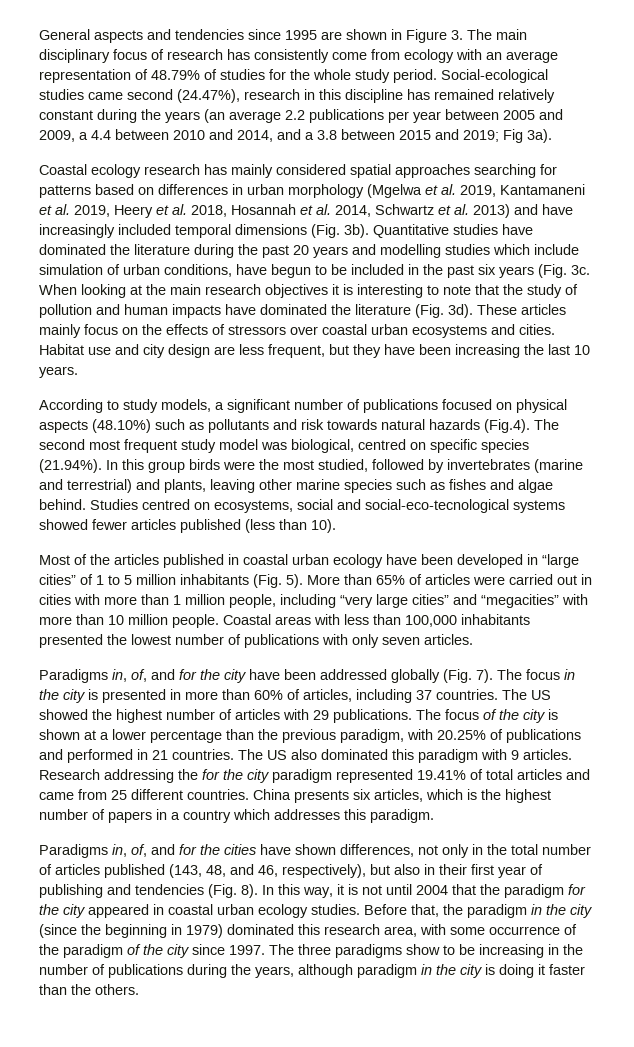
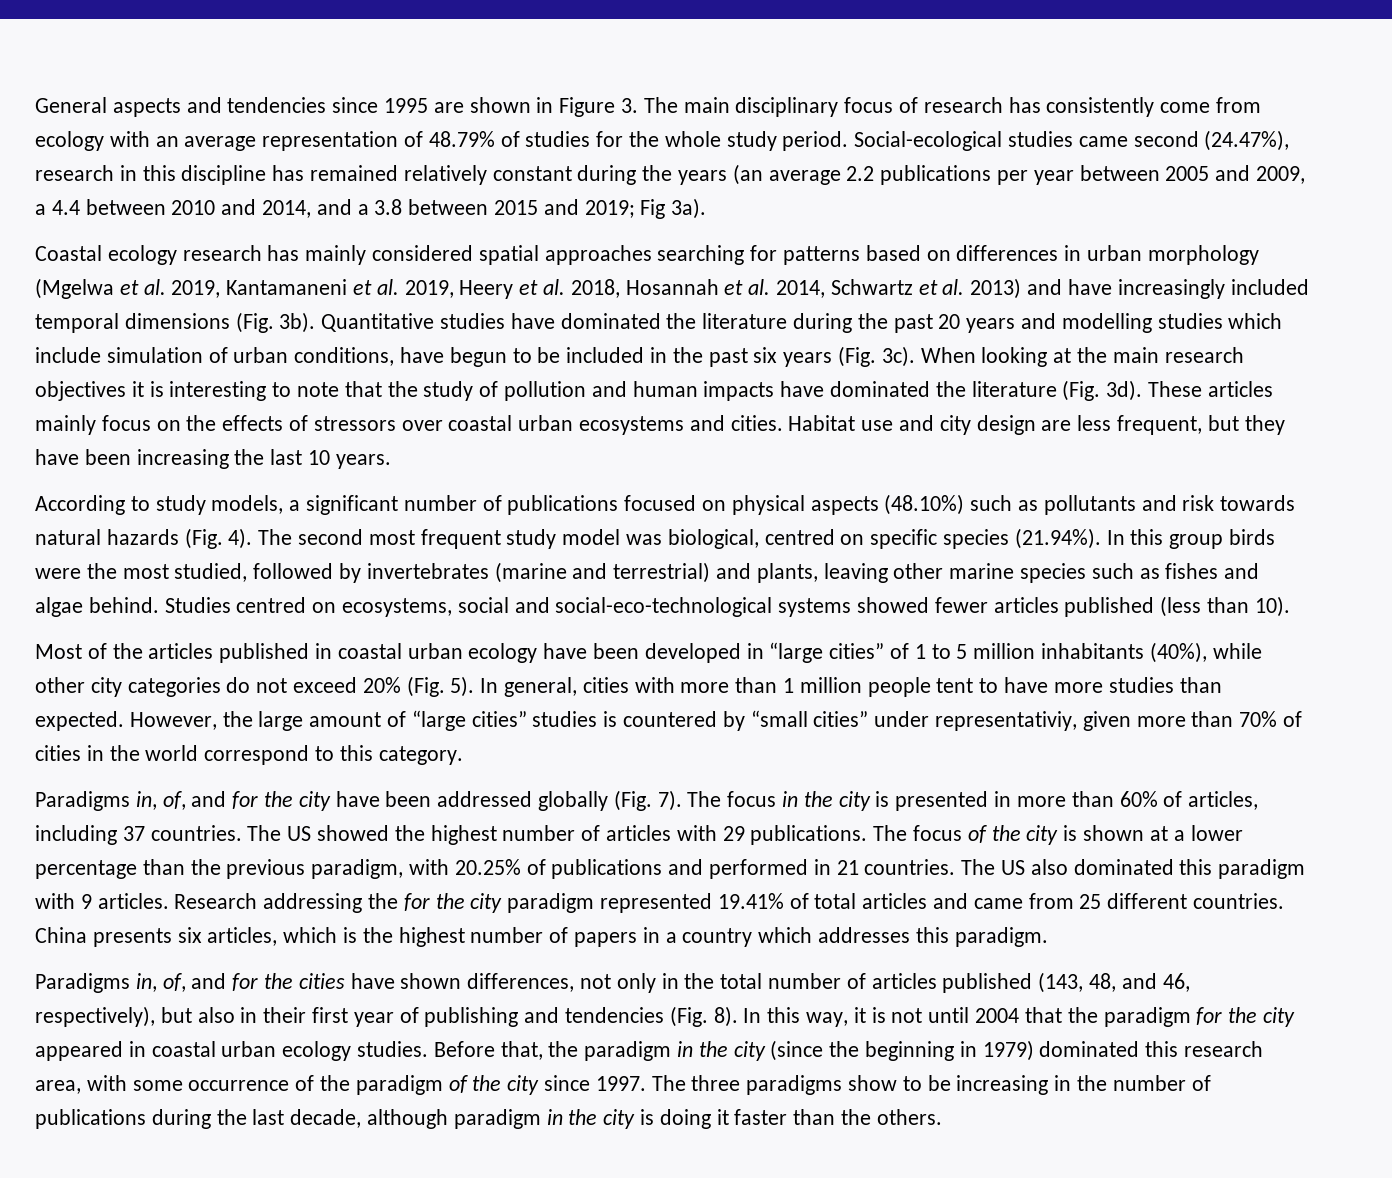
[571,265,590,275] 3c. -> [881,346,915,367] 3c).
[484,419,530,433] (Fig.4). -> [184,528,253,549] (Fig. 4).
[365,499,509,513] social-eco-tecnological -> [555,597,773,617] social-eco-technological
[253,574,592,588] (Fig. 5). More than 65% of articles were carried out in -> [1149,642,1262,663] [35,676,578,697] (40%), while other city categories do not exceed 20% (Fig. 5). In general,
[229,594,588,608] [39,614,530,628] [39,634,473,648] people, including “very large cities” and “megacities” with more than 10 million people. Coastal areas with less than 100,000 inhabitants presented the lowest number of publications with only seven articles. -> [867,677,1222,697] [35,710,1303,731] [35,745,463,765] people tent to have more studies than expected. However, the large amount of “large cities” studies is countered by “small cities” under representativiy, given more than 70% of cities in the world correspond to this category.
[255,966,294,978] years, -> [252,1109,362,1128] last decade,

